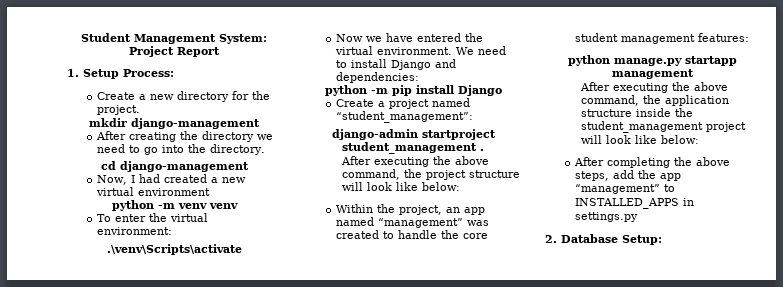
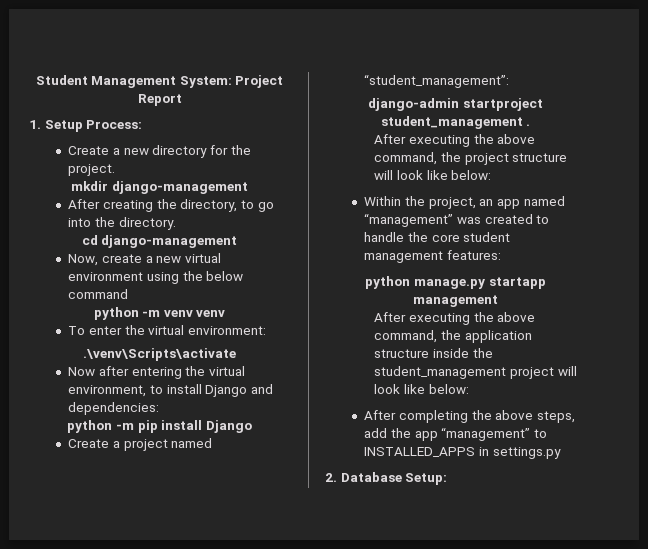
[201,131,273,142] [96,144,125,153] directory we need -> [180,199,238,212] directory,
[130,174,207,183] I had created -> [102,254,143,263] create
(210, 192) none -> [147,271,244,284] [68,289,129,299] using the below command
[365,33,483,42] [334,46,506,55] we have entered the virtual environment. We need -> [99,366,246,379] [68,385,147,397] after entering the virtual environment,

